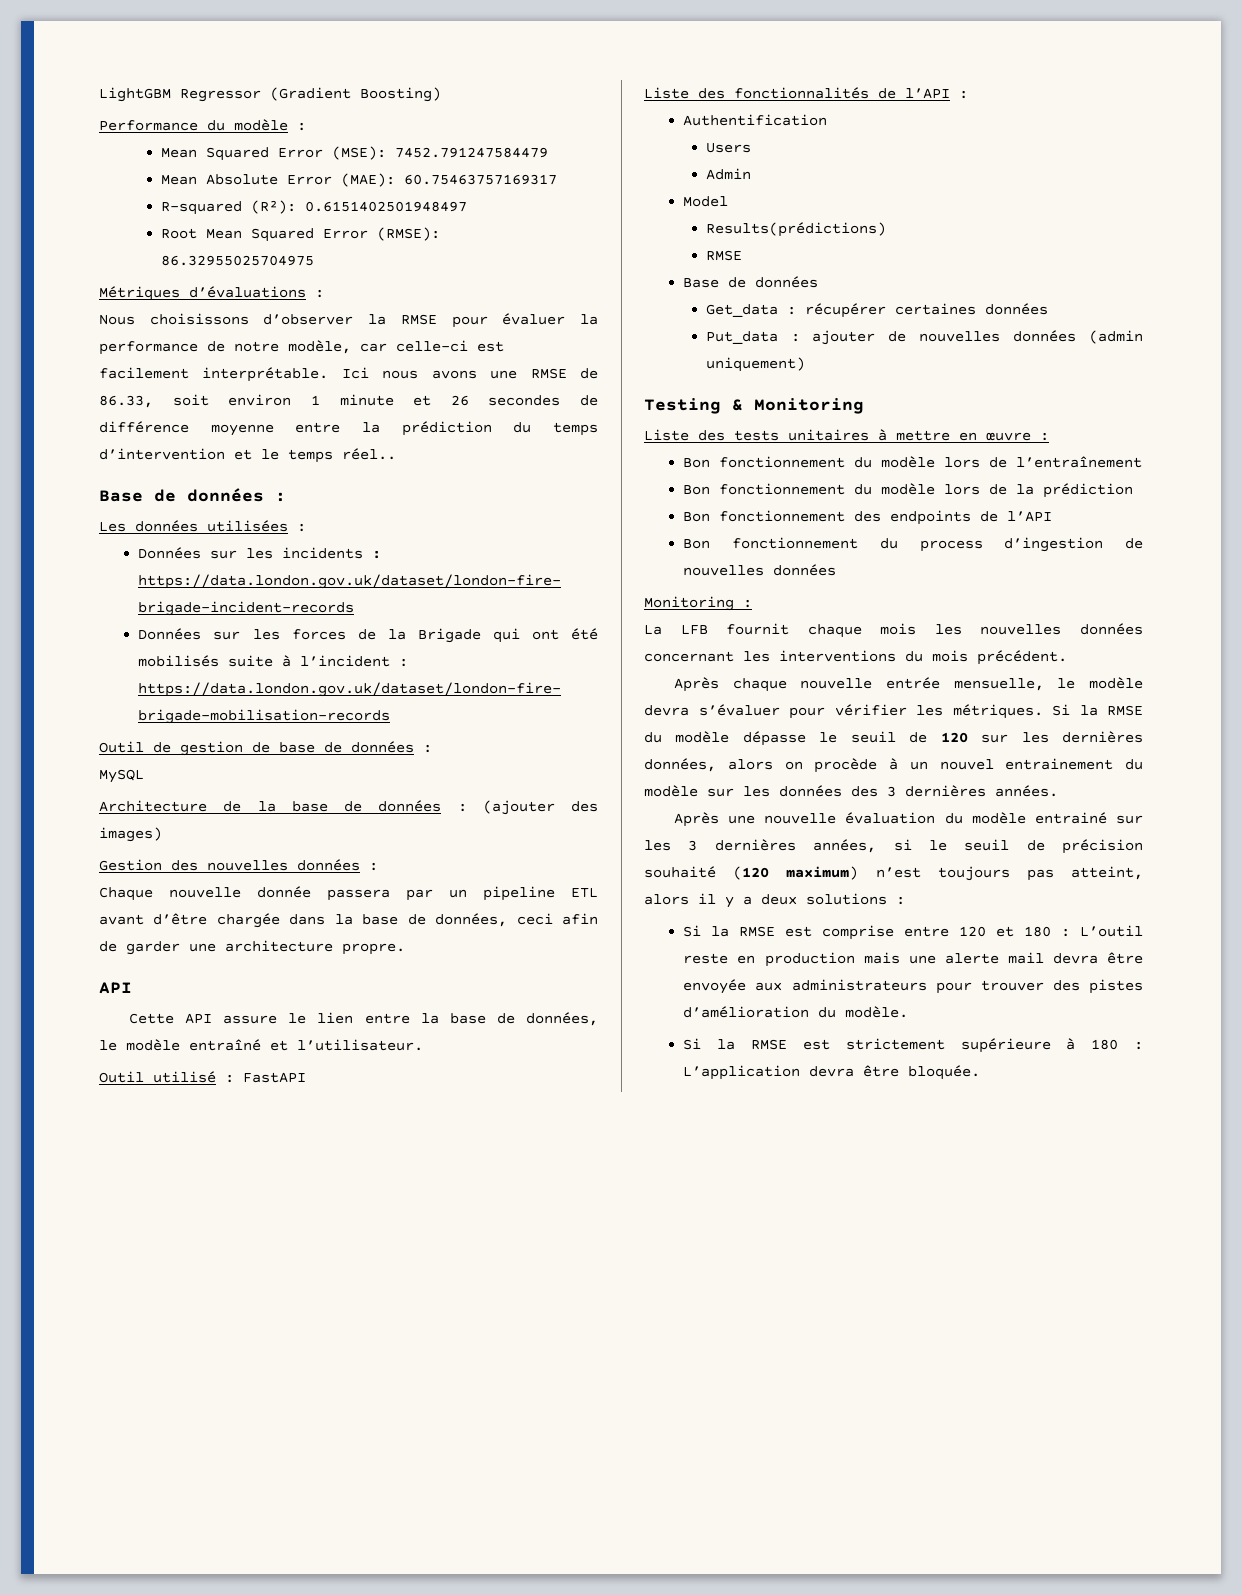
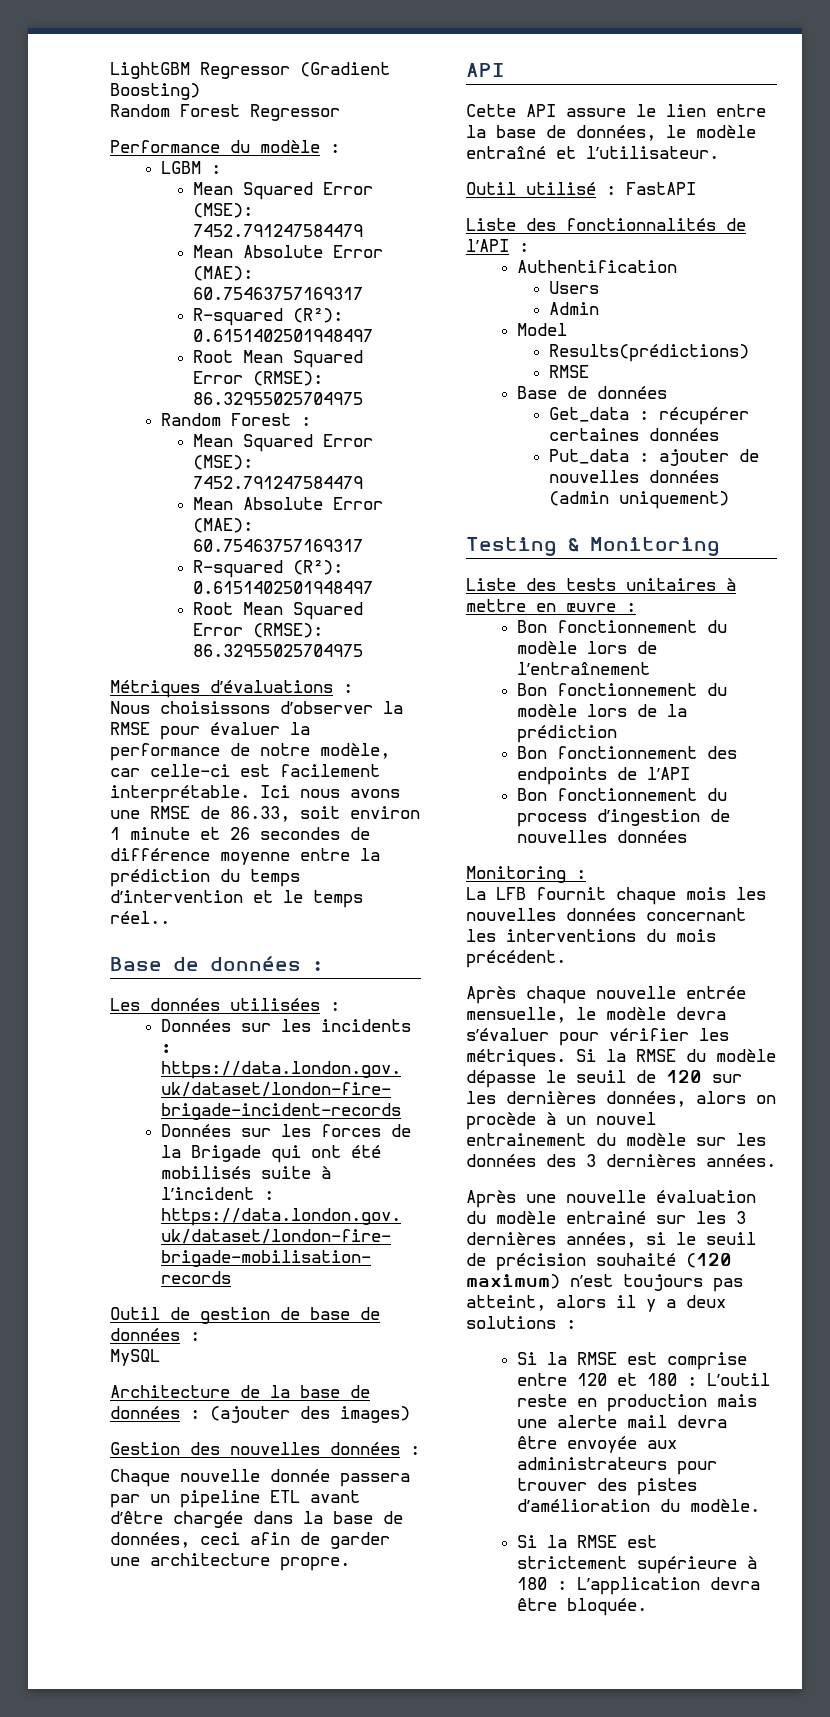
(441, 94) none -> [110,104,340,121] // Random Forest Regressor
(306, 126) none -> [161,161,222,174] [193,182,374,200] [193,203,254,218] [193,224,364,237] [193,245,384,258] [193,266,254,281] [193,287,364,300] [193,308,344,326] [193,329,374,342] [193,350,364,368] [193,371,324,386] [193,392,364,405] [161,413,312,426] // LGBM : // Mean Squared Error (MSE): 7452.791247584479 // Mean Absolute Error (MAE): 60.75463757169317 // R-squared (R²): 0.6151402501948497 // Root Mean Squared Error (RMSE): 86.32955025704975 // Random Forest :

